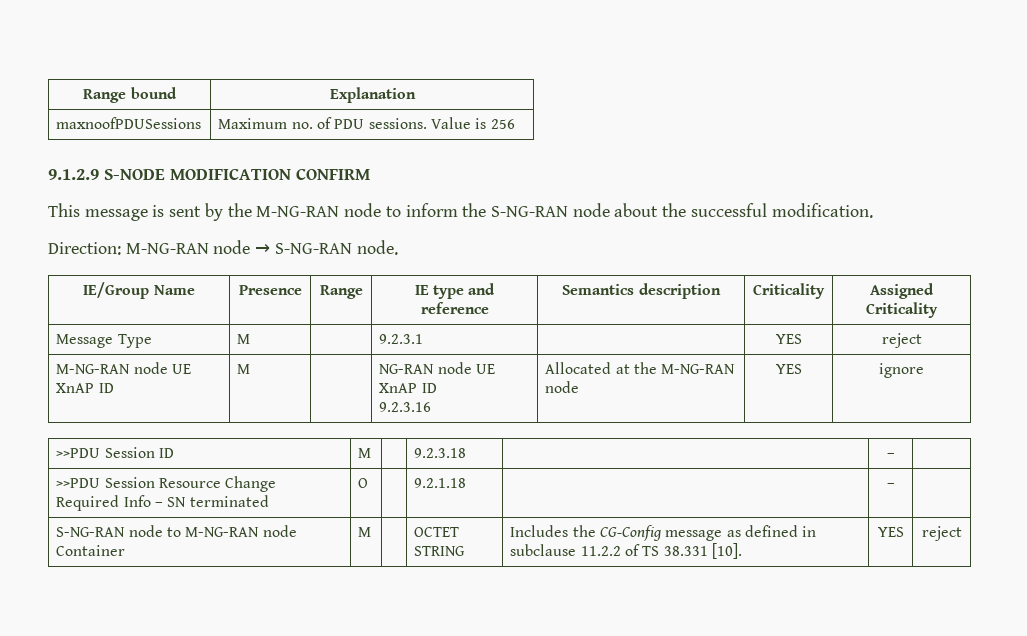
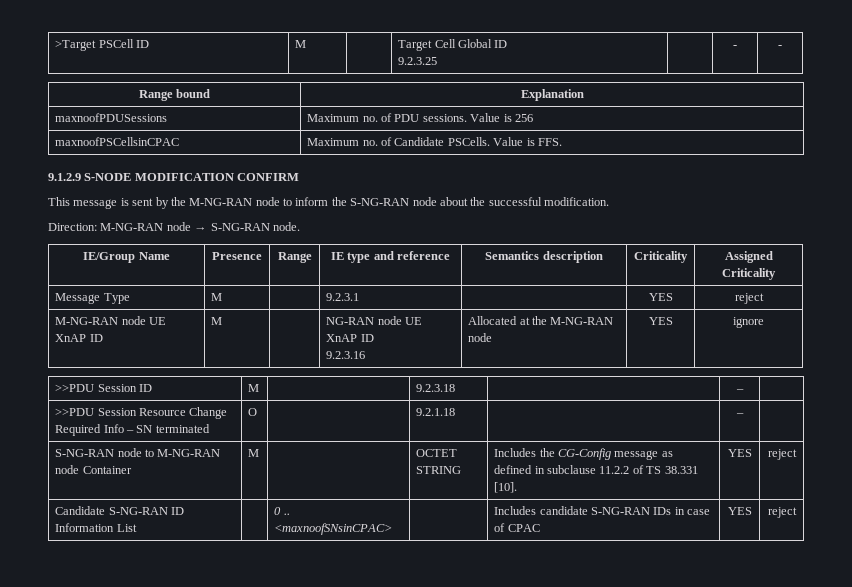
(83, 96) none -> [55,39,150,51] [295,40,307,48] [398,39,508,51] [398,57,438,65] [733,45,737,48] [778,45,782,48] >Target PSCell ID | M | | Target Cell Global ID // 9.2.3.25 | | - | - //
(515, 124) none -> [55,137,180,146] [307,137,562,146] // maxnoofPSCellsinCPAC | Maximum no. of Candidate PSCells. Value is FFS.
(962, 533) none -> [55,506,185,515] [55,523,137,532] [274,507,290,515] [274,523,393,535] [494,506,711,515] [494,523,540,532] [727,507,752,515] [767,507,797,518] // Candidate S-NG-RAN ID Information List | | 0 .. <maxnoofSNsinCPAC> | | Includes candidate S-NG-RAN IDs in case of CPAC | YES | reject

